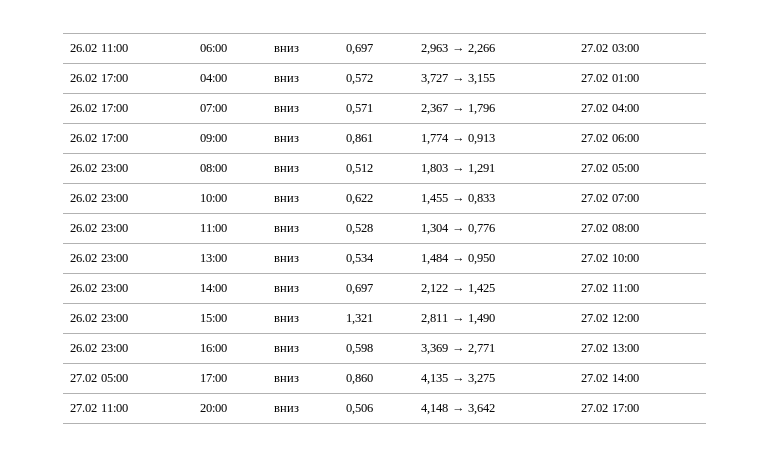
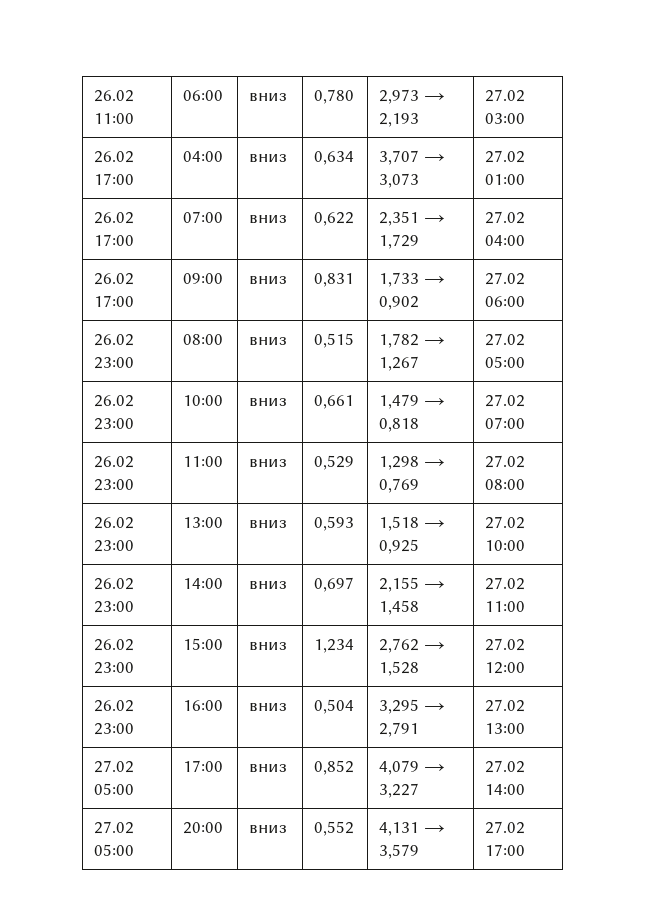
[346,44,374,55] [421,44,496,55] 0,697 | 2,963 → 2,266 -> [314,89,355,104] [379,89,446,104] [379,113,420,127] 0,780 | 2,973 → 2,193
[346,74,374,85] [421,74,496,85] 0,572 | 3,727 → 3,155 -> [314,151,355,165] [379,150,446,165] [379,173,420,188] 0,634 | 3,707 → 3,073
[346,104,374,115] [421,104,496,115] 0,571 | 2,367 → 1,796 -> [314,212,355,226] [379,211,446,226] [379,234,420,249] 0,622 | 2,351 → 1,729
[346,134,374,145] [421,134,496,145] 0,861 | 1,774 → 0,913 -> [314,273,355,287] [379,272,446,287] [379,296,420,310] 0,831 | 1,733 → 0,902
[346,164,374,175] [421,164,496,175] 0,512 | 1,803 → 1,291 -> [314,333,355,348] [379,333,446,348] [379,356,420,371] 0,515 | 1,782 → 1,267
[346,194,374,205] [421,194,496,205] 0,622 | 1,455 → 0,833 -> [314,395,355,409] [379,394,446,409] [379,418,420,432] 0,661 | 1,479 → 0,818
[346,224,374,235] [421,224,496,235] 0,528 | 1,304 → 0,776 -> [314,455,355,470] [379,456,446,470] [379,478,420,493] 0,529 | 1,298 → 0,769
[346,254,375,265] [421,254,496,265] 0,534 | 1,484 → 0,950 -> [314,516,355,531] [379,516,446,531] [379,539,420,554] 0,593 | 1,518 → 0,925
[421,284,496,295] 2,122 → 1,425 -> [379,577,446,592] [379,600,420,615] 2,155 → 1,458
[346,314,374,325] [421,314,496,325] 1,321 | 2,811 → 1,490 -> [314,639,355,653] [379,638,446,653] [379,661,420,676] 1,234 | 2,762 → 1,528
[346,344,374,355] [421,344,496,355] 0,598 | 3,369 → 2,771 -> [314,699,355,714] [379,699,446,714] [379,722,420,737] 0,504 | 3,295 → 2,791
[346,374,374,385] [421,374,496,385] 0,860 | 4,135 → 3,275 -> [314,760,355,775] [379,760,446,775] [379,783,420,798] 0,852 | 4,079 → 3,227
[100,404,128,412] 11:00 -> [94,844,135,856] 05:00
[346,404,374,415] [421,404,496,415] 0,506 | 4,148 → 3,642 -> [314,821,355,836] [379,822,446,836] [379,844,420,859] 0,552 | 4,131 → 3,579

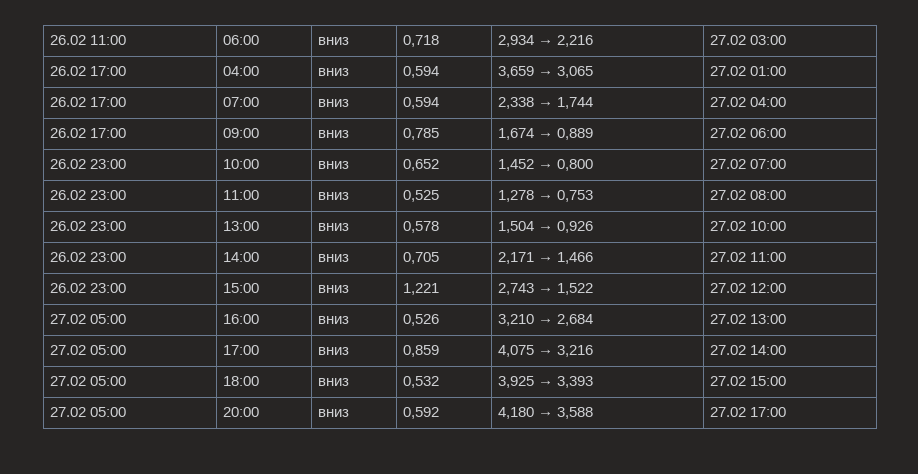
[314,89,355,104] [379,89,446,104] [379,113,420,127] 0,780 | 2,973 → 2,193 -> [402,35,439,47] [497,35,593,47] 0,718 | 2,934 → 2,216
[314,151,355,165] [379,150,446,165] [379,173,420,188] 0,634 | 3,707 → 3,073 -> [402,66,439,78] [497,66,593,78] 0,594 | 3,659 → 3,065
[314,212,355,226] [379,211,446,226] [379,234,420,249] 0,622 | 2,351 → 1,729 -> [402,97,439,109] [497,97,593,109] 0,594 | 2,338 → 1,744
[314,273,355,287] [379,272,446,287] [379,296,420,310] [485,272,526,285] [485,296,526,307] [94,334,135,346] [94,357,135,369] [183,334,224,345] [249,336,289,346] [314,333,355,348] [379,333,446,348] [379,356,420,371] [485,333,526,346] [485,356,526,368] 0,831 | 1,733 → 0,902 | 27.02 06:00 // 26.02 23:00 | 08:00 | вниз | 0,515 | 1,782 → 1,267 | 27.02 05:00 -> [402,128,439,140] [497,128,593,140] [709,128,786,138] 0,785 | 1,674 → 0,889 | 27.02 06:00
[314,395,355,409] [379,394,446,409] [379,418,420,432] 0,661 | 1,479 → 0,818 -> [402,159,439,171] [497,159,593,171] 0,652 | 1,452 → 0,800
[314,455,355,470] [379,456,446,470] [379,478,420,493] 0,529 | 1,298 → 0,769 -> [402,190,439,202] [497,190,593,202] 0,525 | 1,278 → 0,753
[314,516,355,531] [379,516,446,531] [379,539,420,554] 0,593 | 1,518 → 0,925 -> [402,221,439,233] [497,221,593,233] 0,578 | 1,504 → 0,926
[314,577,355,592] [379,577,446,592] [379,600,420,615] 0,697 | 2,155 → 1,458 -> [402,252,439,264] [497,252,593,264] 0,705 | 2,171 → 1,466
[314,639,355,653] [379,638,446,653] [379,661,420,676] 1,234 | 2,762 → 1,528 -> [402,283,439,295] [497,283,593,295] 1,221 | 2,743 → 1,522
[94,700,135,712] [94,723,135,735] 26.02 23:00 -> [49,314,126,324] 27.02 05:00
[314,699,355,714] [379,699,446,714] [379,722,420,737] 0,504 | 3,295 → 2,791 -> [402,314,439,326] [497,314,593,326] 0,526 | 3,210 → 2,684
[314,760,355,775] [379,760,446,775] [379,783,420,798] [485,760,526,773] [485,784,526,795] 0,852 | 4,079 → 3,227 | 27.02 14:00 -> [402,345,439,357] [497,345,593,357] [709,345,786,355] [49,376,126,386] [222,376,259,386] [317,378,349,386] [402,376,439,388] [497,376,593,388] [709,376,786,386] 0,859 | 4,075 → 3,216 | 27.02 14:00 // 27.02 05:00 | 18:00 | вниз | 0,532 | 3,925 → 3,393 | 27.02 15:00
[314,821,355,836] [379,822,446,836] [379,844,420,859] 0,552 | 4,131 → 3,579 -> [402,407,439,419] [497,407,593,419] 0,592 | 4,180 → 3,588

